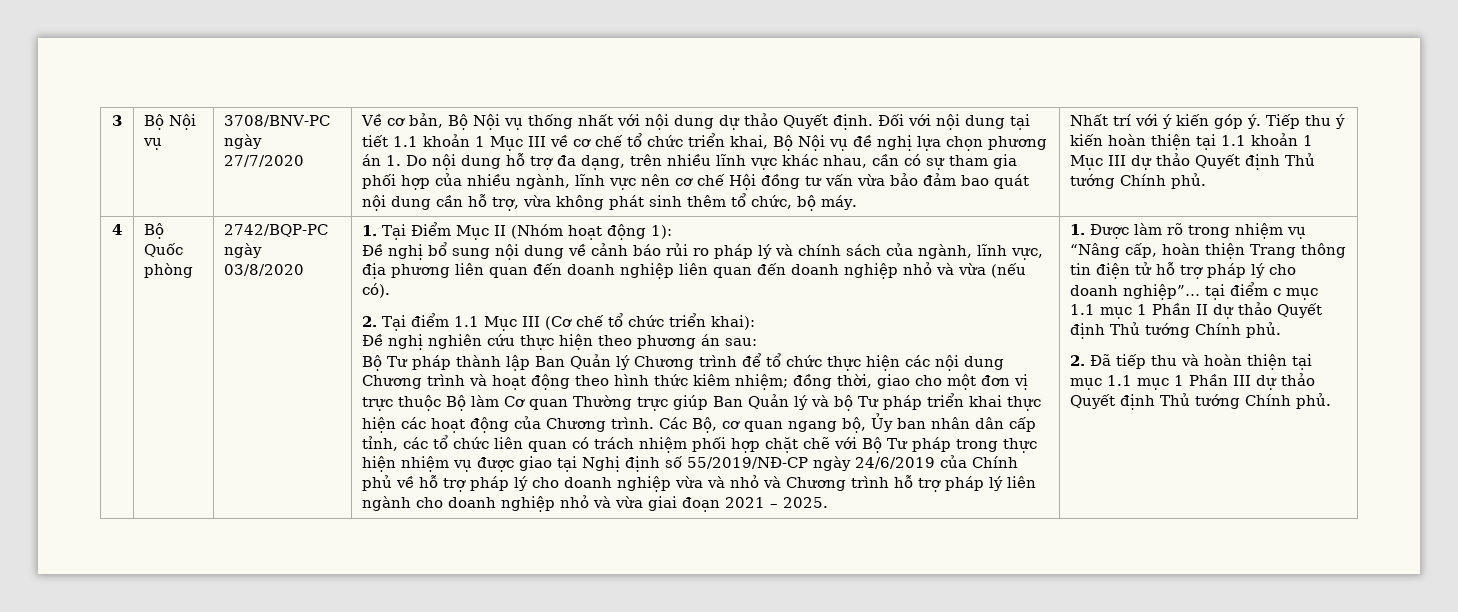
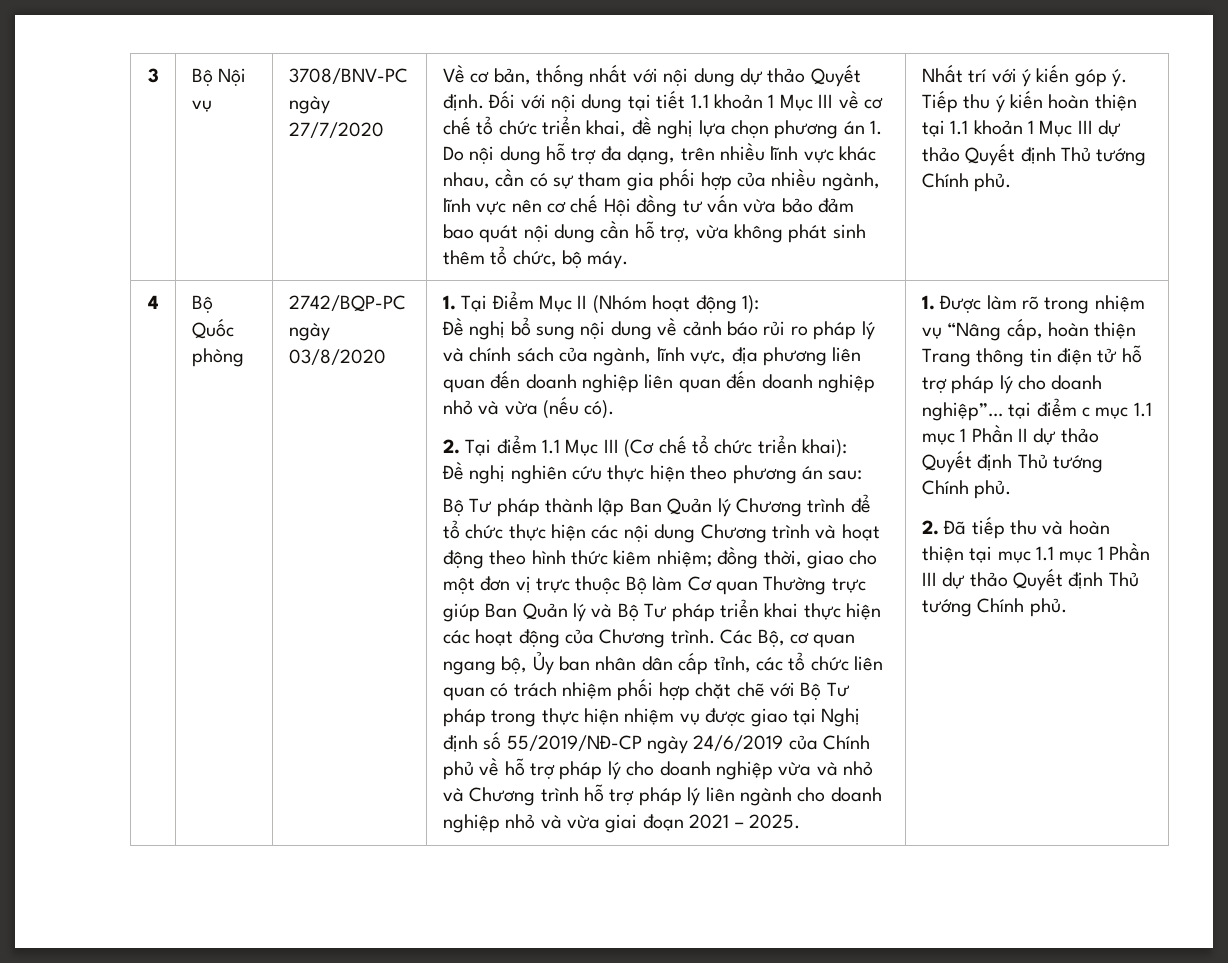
[448,114,524,130] Bộ Nội vụ -> (531, 76) none
[773,135,849,151] Bộ Nội vụ -> (627, 128) none
[834,395,854,411] bộ -> [617,603,639,621] Bộ

